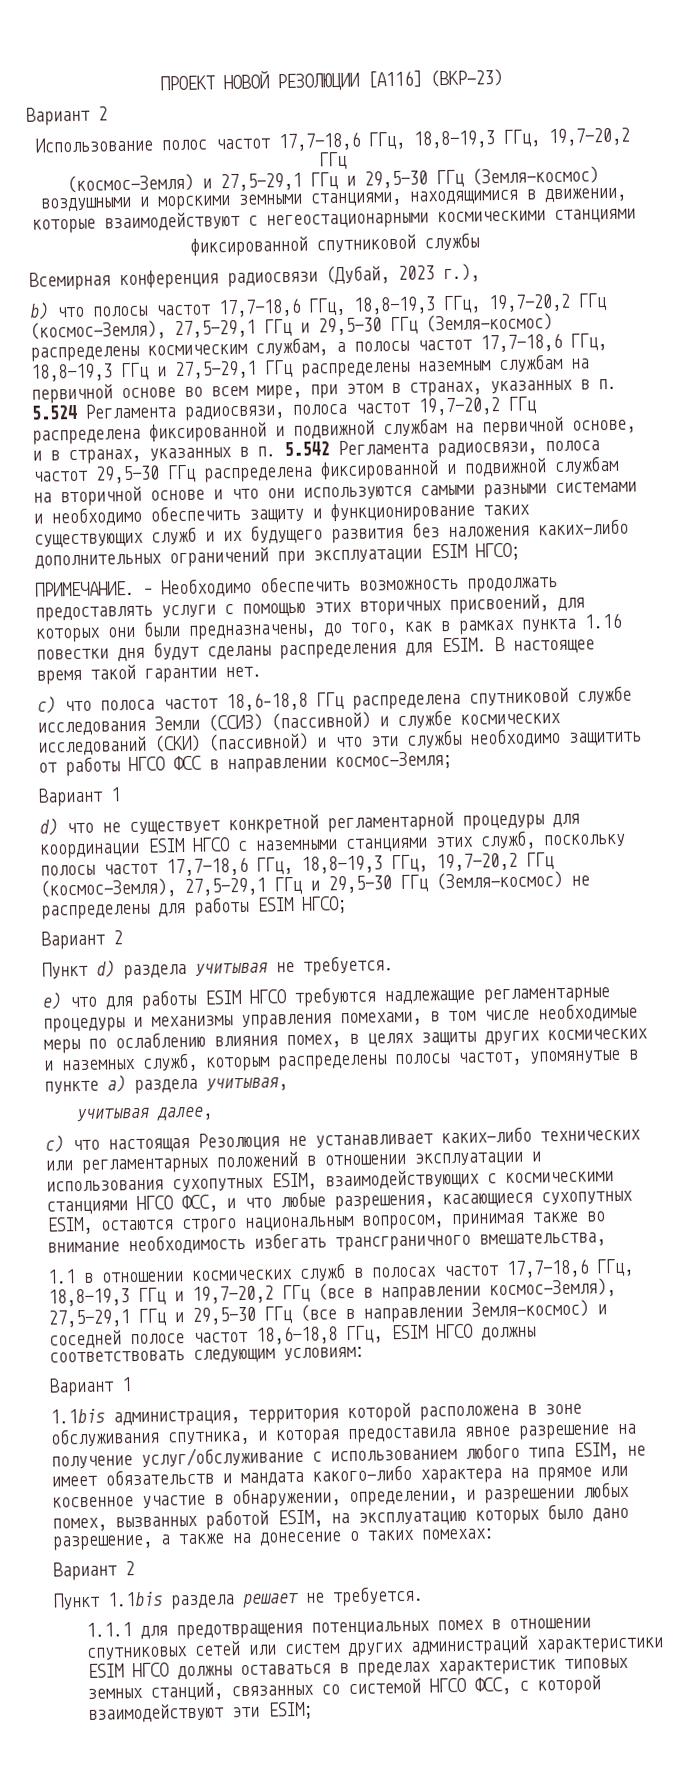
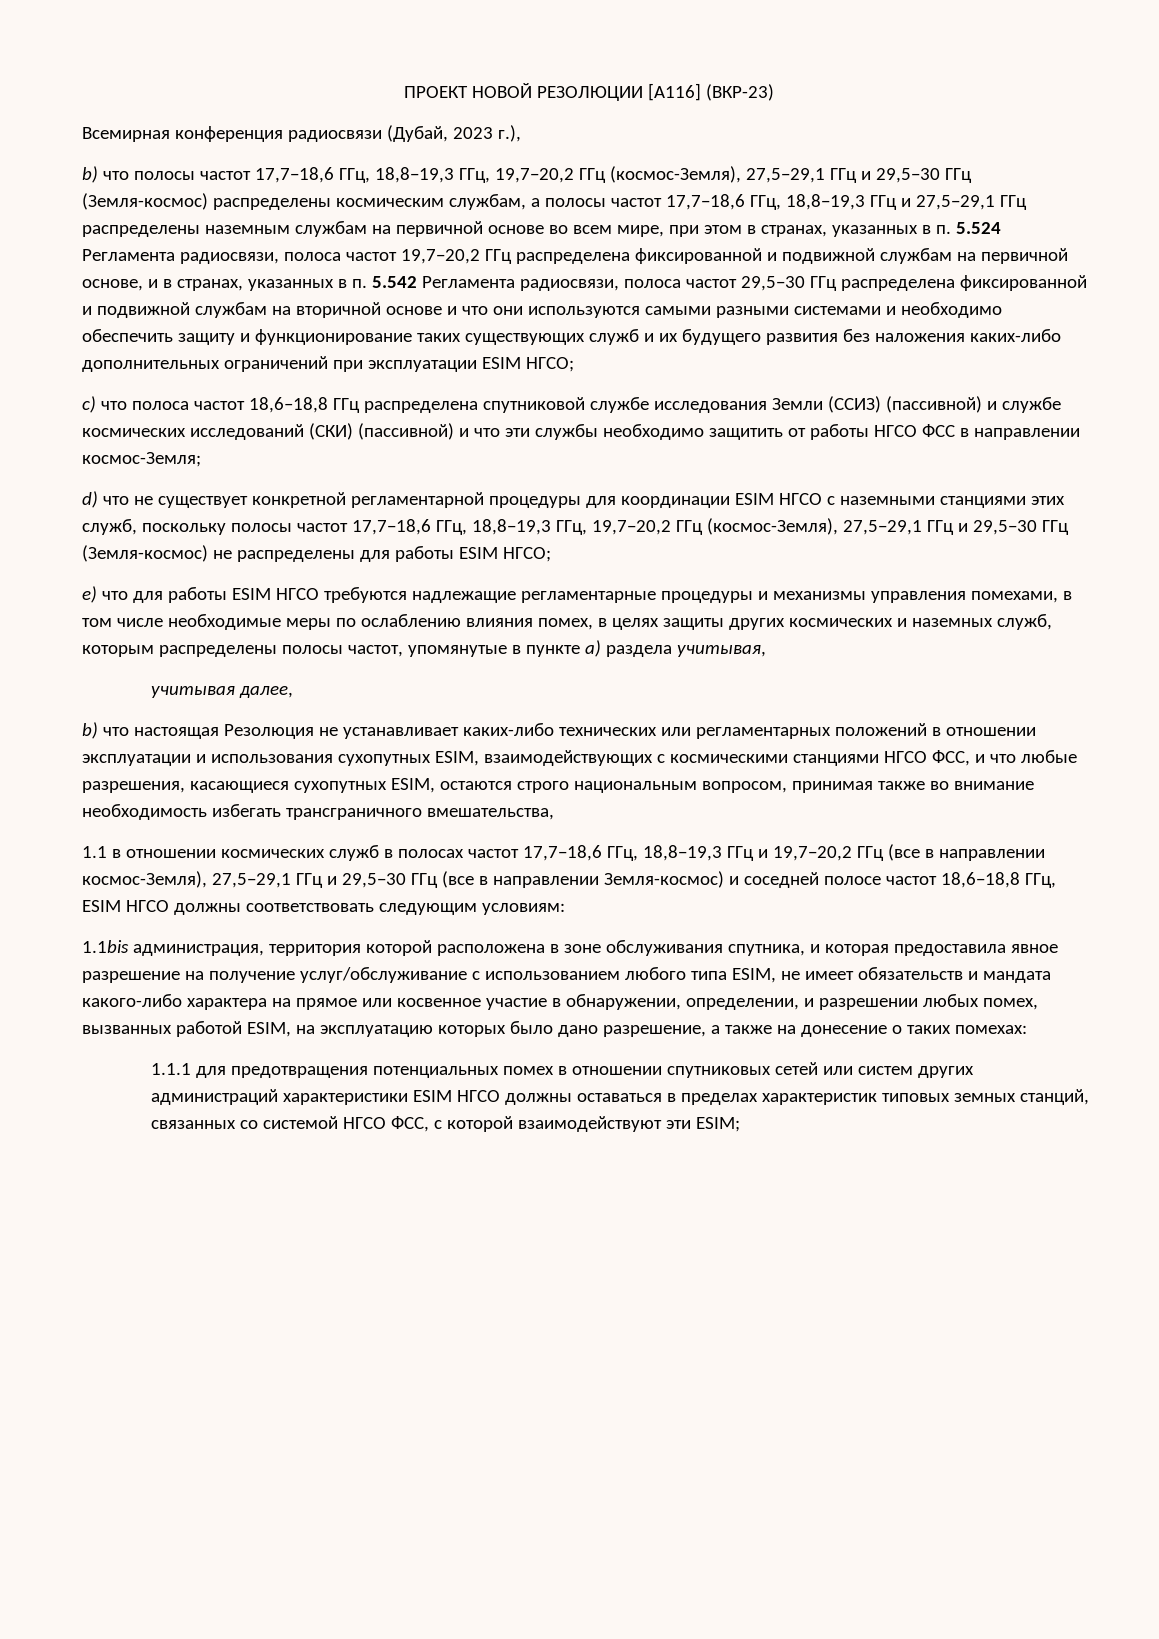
[26,106,108,126] [34,127,631,153] [319,151,347,170] [67,166,599,194] [40,187,627,212] [32,208,636,234] [189,232,479,257] // Вариант 2 // Использование полос частот 17,7−18,6 ГГц, 18,8−19,3 ГГц, 19,7−20,2 ГГц // (космос-Земля) и 27,5−29,1 ГГц и 29,5−30 ГГц (Земля-космос) воздушными и морскими земными станциями, находящимися в движении, которые взаимодействуют с негеостационарными космическими станциями // фиксированной спутниковой службы -> (774, 92) none
[35,575,558,598] [35,593,585,622] [35,612,622,643] [36,637,595,662] [36,663,262,685] // ПРИМЕЧАНИЕ. – Необходимо обеспечить возможность продолжать предоставлять услуги с помощью этих вторичных присвоений, для которых они были предназначены, до того, как в рамках пункта 1.16 повестки дня будут сделаны распределения для ESIM. В настоящее время такой гарантии нет. -> (574, 364) none
[38,787,121,807] // Вариант 1 -> (201, 459) none
[41,930,123,950] [42,955,394,980] // Вариант 2 // Пункт d) раздела учитывая не требуется. -> (551, 554) none
[45,1135,64,1153] c) -> [82,722,98,739] b)
[49,1377,132,1397] // Вариант 1 -> (565, 909) none
[53,1561,135,1581] [53,1585,424,1611] // Вариант 2 // Пункт 1.1bis раздела решает не требуется. -> (1027, 1029) none

